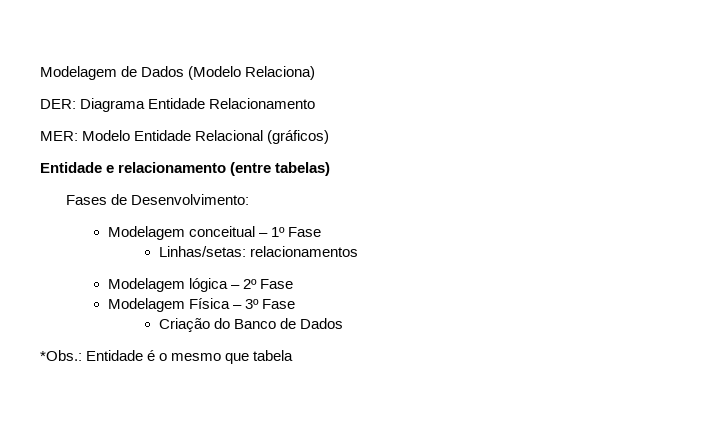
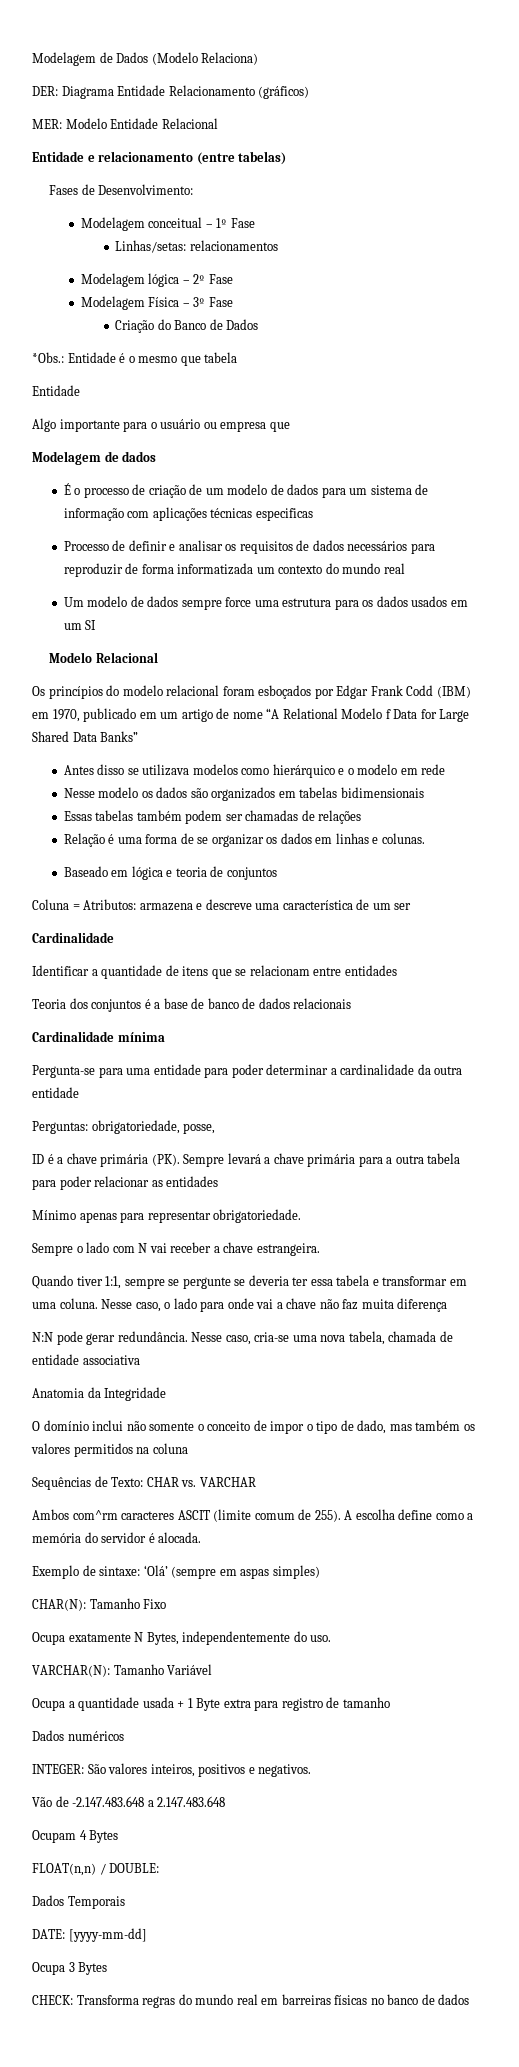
(316, 103) none -> [258,86,310,99] (gráficos)
[267,130,330,144] (gráficos) -> (218, 123) none
(294, 355) none -> [32,385,80,396] [32,418,290,432] [32,451,157,465] [63,483,429,498] [63,507,313,521] [63,540,435,554] [63,563,405,577] [63,596,468,610] [63,620,97,630] [49,652,158,663] [32,685,471,699] [32,708,470,722] [32,731,139,742] [63,764,446,778] [63,787,424,801] [63,810,362,824] [63,833,425,847] [63,866,277,880] [32,899,412,911] [32,932,114,943] [32,965,397,979] [32,998,352,1012] [32,1031,165,1042] [32,1064,463,1078] [32,1087,79,1098] [32,1120,216,1134] [32,1153,461,1167] [32,1176,219,1190] [32,1209,302,1223] [32,1242,320,1256] [32,1275,467,1289] [32,1298,448,1312] [32,1331,453,1345] [32,1354,140,1365] [32,1387,167,1401] [32,1420,475,1434] [31,1443,188,1457] [32,1476,256,1490] [32,1509,474,1522] [32,1532,202,1543] [32,1565,320,1579] [32,1598,167,1611] [32,1631,332,1645] [32,1664,213,1677] [32,1697,390,1711] [32,1730,124,1741] [32,1763,312,1777] [32,1796,226,1807] [32,1830,119,1843] [32,1863,160,1876] [32,1895,125,1909] [32,1928,147,1942] [32,1962,108,1975] [32,1994,470,2008] // Entidade // Algo importante para o usuário ou empresa que // Modelagem de dados // É o processo de criação de um modelo de dados para um sistema de informação com aplicações técnicas especificas // Processo de definir e analisar os requisitos de dados necessários para reproduzir de forma informatizada um contexto do mundo real // Um modelo de dados sempre force uma estrutura para os dados usados em um SI // Modelo Relacional // Os princípios do modelo relacional foram esboçados por Edgar Frank Codd (IBM) em 1970, publicado em um artigo de nome “A Relational Modelo f Data for Large Shared Data Banks” // Antes disso se utilizava modelos como hierárquico e o modelo em rede // Nesse modelo os dados são organizados em tabelas bidimensionais // Essas tabelas também podem ser chamadas de relações // Relação é uma forma de se organizar os dados em linhas e colunas. // Baseado em lógica e teoria de conjuntos // Coluna = Atributos: armazena e descreve uma característica de um ser // Cardinalidade // Identificar a quantidade de itens que se relacionam entre entidades // Teoria dos conjuntos é a base de banco de dados relacionais // Cardinalidade mínima // Pergunta-se para uma entidade para poder determinar a cardinalidade da outra entidade // Perguntas: obrigatoriedade, posse, // ID é a chave primária (PK). Sempre levará a chave primária para a outra tabela para poder relacionar as entidades // Mínimo apenas para representar obrigatoriedade. // Sempre o lado com N vai receber a chave estrangeira. // Quando tiver 1:1, sempre se pergunte se deveria ter essa tabela e transformar em uma coluna. Nesse caso, o lado para onde vai a chave não faz muita diferença // N:N pode gerar redundância. Nesse caso, cria-se uma nova tabela, chamada de entidade associativa // Anatomia da Integridade // O domínio inclui não somente o conceito de impor o tipo de dado, mas também os valores permitidos na coluna // Sequências de Texto: CHAR vs. VARCHAR // Ambos com^rm caracteres ASCIT (limite comum de 255). A escolha define como a memória do servidor é alocada. // Exemplo de sintaxe: ‘Olá’ (sempre em aspas simples) // CHAR(N): Tamanho Fixo // Ocupa exatamente N Bytes, independentemente do uso. // VARCHAR(N): Tamanho Variável // Ocupa a quantidade usada + 1 Byte extra para registro de tamanho // Dados numéricos // INTEGER: São valores inteiros, positivos e negativos. // Vão de -2.147.483.648 a 2.147.483.648 // Ocupam 4 Bytes // FLOAT(n,n) / DOUBLE: // Dados Temporais // DATE: [yyyy-mm-dd] // Ocupa 3 Bytes // CHECK: Transforma regras do mundo real em barreiras físicas no banco de dados

